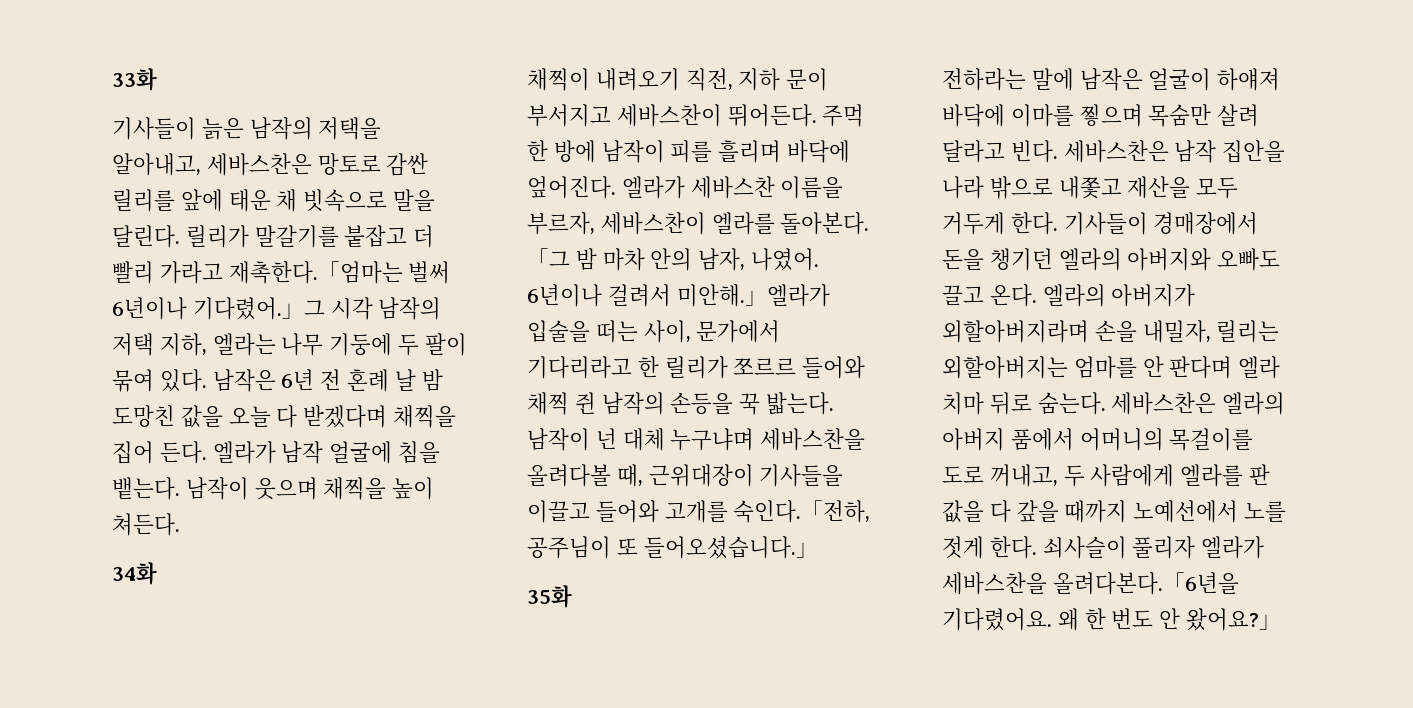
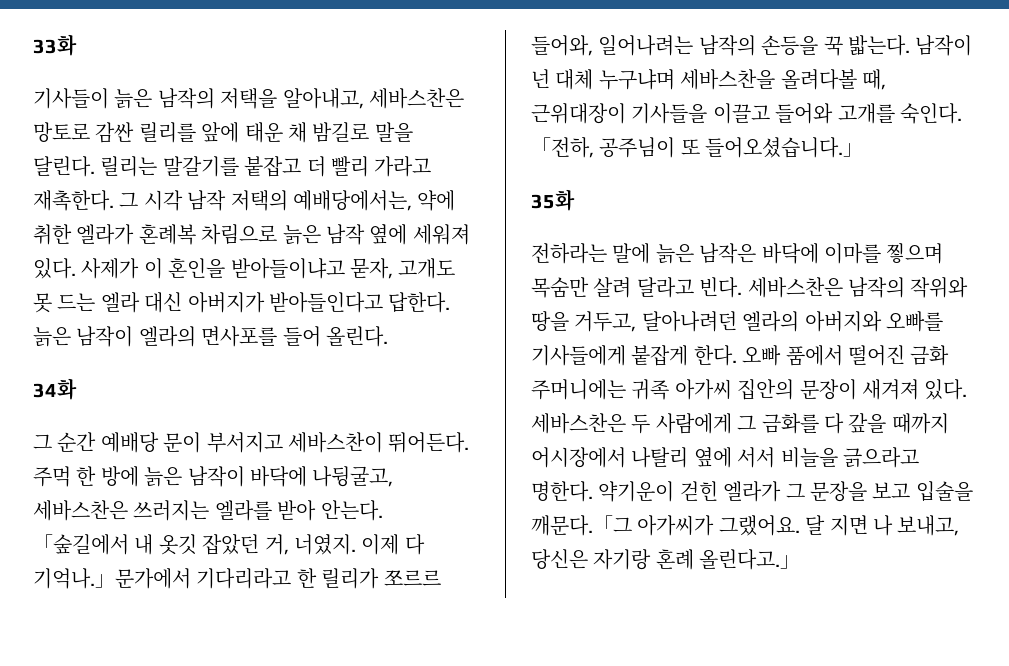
[303,189,388,212] 빗속으로 -> [312,122,370,142] 밤길로
[185,225,249,248] 릴리가 -> [100,156,158,177] 릴리는
[317,261,451,284] [112,297,442,320] [112,333,467,356] [112,369,443,392] [112,405,457,428] [112,441,441,464] [112,477,435,500] [112,513,180,536] [112,562,157,585] [527,68,781,91] 「엄마는 벌써 6년이나 기다렸어.」그 시각 남작의 저택 지하, 엘라는 나무 기둥에 두 팔이 묶여 있다. 남작은 6년 전 혼례 날 밤 도망친 값을 오늘 다 받겠다며 채찍을 집어 든다. 엘라가 남작 얼굴에 침을 뱉는다. 남작이 웃으며 채찍을 높이 쳐든다. // 34화 // 채찍이 내려오기 직전, 지하 -> [119,190,456,211] [33,224,470,245] [33,258,456,279] [33,292,451,313] [33,326,388,347] [33,378,77,400] [33,432,159,453] 그 시각 남작 저택의 예배당에서는, 약에 취한 엘라가 혼례복 차림으로 늙은 남작 옆에 세워져 있다. 사제가 이 혼인을 받아들이냐고 묻자, 고개도 못 드는 엘라 대신 아버지가 받아들인다고 답한다. 늙은 남작이 엘라의 면사포를 들어 올린다. // 34화 // 그 순간 예배당
[601,140,851,163] [527,176,844,199] [527,212,870,235] [527,248,820,271] [527,284,830,307] [527,320,691,343] 남작이 피를 흘리며 바닥에 엎어진다. 엘라가 세바스찬 이름을 부르자, 세바스찬이 엘라를 돌아본다.「그 밤 마차 안의 남자, 나였어. 6년이나 걸려서 미안해.」엘라가 입술을 떠는 사이, -> [144,466,394,487] [33,500,383,521] [33,534,425,555] [33,568,115,589] 늙은 남작이 바닥에 나뒹굴고, 세바스찬은 쓰러지는 엘라를 받아 안는다.「숲길에서 내 옷깃 잡았던 거, 너였지. 이제 다 기억나.」
[802,356,866,379] [527,392,596,415] 들어와 채찍 쥔 -> [531,35,694,56] 들어와, 일어나려는
[1079,68,1281,91] 남작은 얼굴이 하얘져 -> [655,243,757,264] 늙은 남작은
[1174,140,1286,163] [942,176,1239,199] [942,212,1259,235] [942,248,1281,271] [942,284,1196,307] [942,320,1280,343] [942,356,1281,379] [942,392,1286,415] [942,428,1254,451] [942,464,1271,487] [942,500,1287,523] [942,536,1265,559] [942,572,1239,595] [942,608,1260,631] 남작 집안을 나라 밖으로 내쫓고 재산을 모두 거두게 한다. 기사들이 경매장에서 돈을 챙기던 엘라의 아버지와 오빠도 끌고 온다. 엘라의 아버지가 외할아버지라며 손을 내밀자, 릴리는 외할아버지는 엄마를 안 판다며 엘라 치마 뒤로 숨는다. 세바스찬은 엘라의 아버지 품에서 어머니의 목걸이를 도로 꺼내고, 두 사람에게 엘라를 판 값을 다 갚을 때까지 노예선에서 노를 젓게 한다. 쇠사슬이 풀리자 엘라가 세바스찬을 올려다본다.「6년을 기다렸어요. 왜 한 번도 안 왔어요? -> [848,277,969,298] [531,311,943,332] [531,345,950,366] [531,379,968,400] [531,413,949,434] [531,447,919,468] [531,481,973,502] [531,515,960,536] [531,549,781,570] 남작의 작위와 땅을 거두고, 달아나려던 엘라의 아버지와 오빠를 기사들에게 붙잡게 한다. 오빠 품에서 떨어진 금화 주머니에는 귀족 아가씨 집안의 문장이 새겨져 있다. 세바스찬은 두 사람에게 그 금화를 다 갚을 때까지 어시장에서 나탈리 옆에 서서 비늘을 긁으라고 명한다. 약기운이 걷힌 엘라가 그 문장을 보고 입술을 깨문다.「그 아가씨가 그랬어요. 달 지면 나 보내고, 당신은 자기랑 혼례 올린다고.

